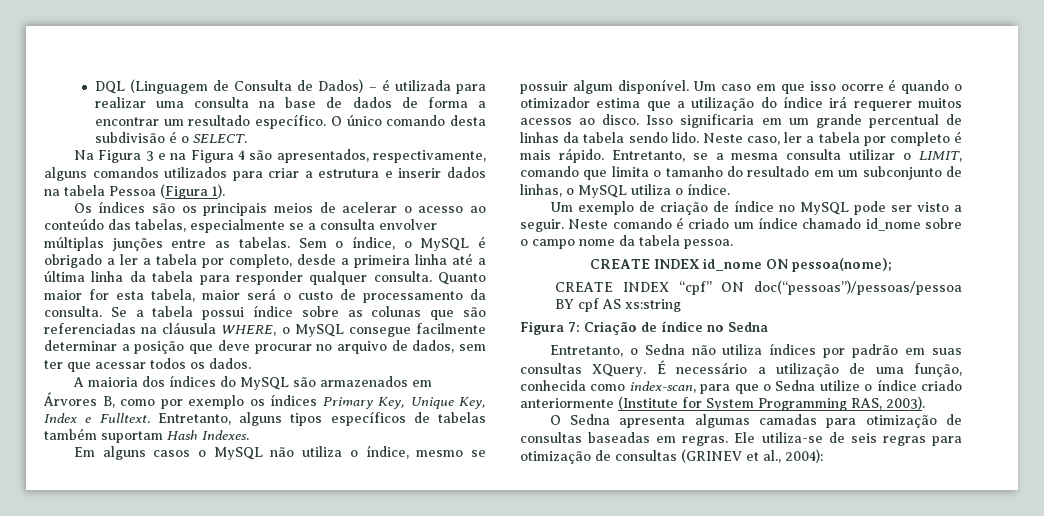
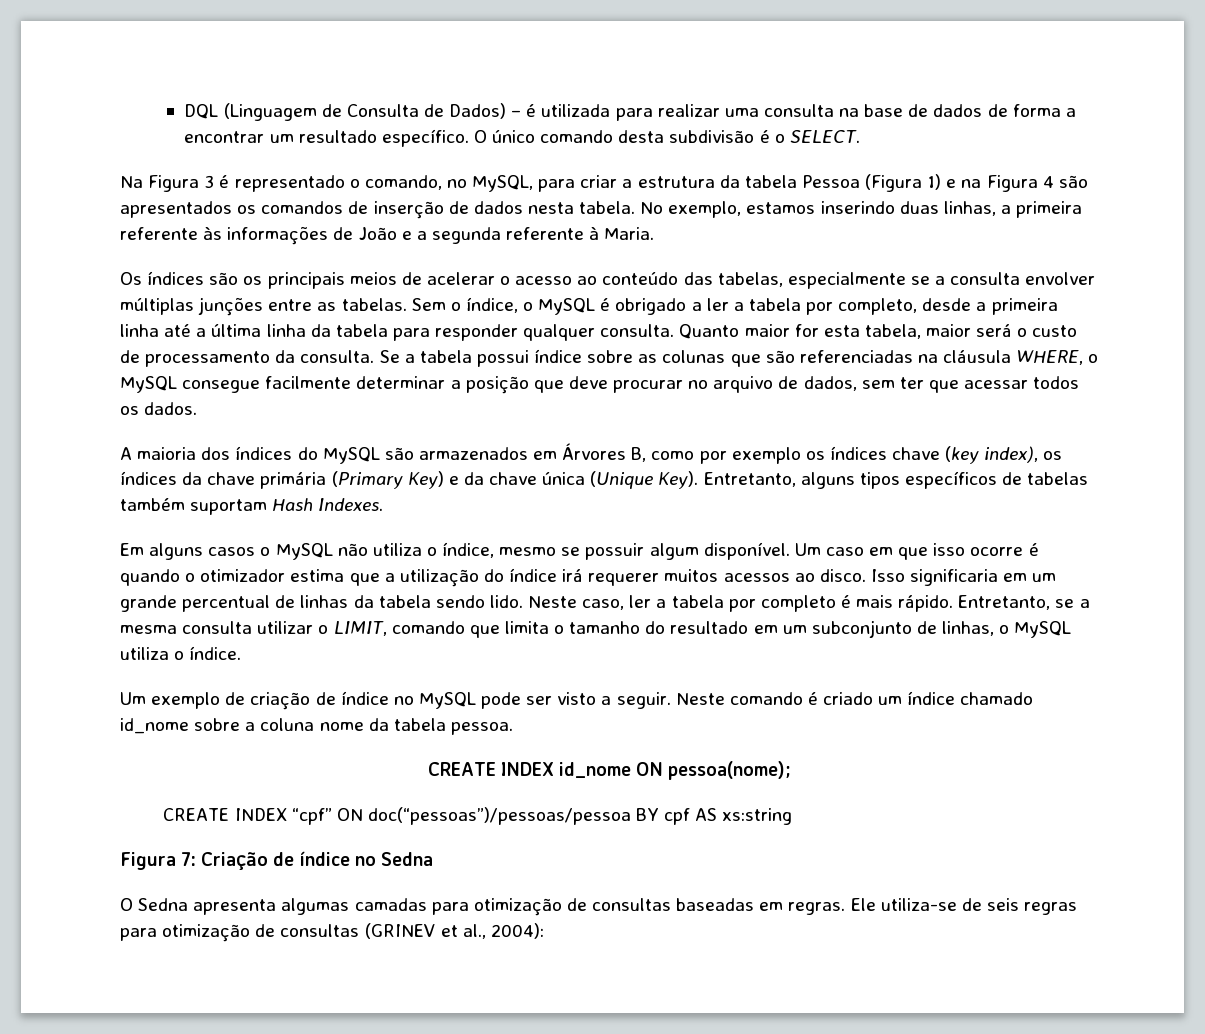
(154, 156) none -> [219,174,942,192] é representado o comando, no MySQL, para criar a estrutura da tabela Pessoa (Figura 1)
[276,149,487,163] [44,167,486,181] [44,184,225,199] apresentados, respectivamente, alguns comandos utilizados para criar a estrutura e inserir dados na tabela Pessoa (Figura 1). -> [120,201,1083,219] [120,226,655,245] apresentados os comandos de inserção de dados nesta tabela. No exemplo, estamos inserindo duas linhas, a primeira referente às informações de João e a segunda referente à Maria.
[322,397,486,409] [44,413,150,423] Primary Key, Unique Key, Index e Fulltext. -> [892,446,1063,464] [120,471,699,489] chave (key index), os índices da chave primária (Primary Key) e da chave única (Unique Key).
[520,239,575,249] o campo -> [245,718,315,731] a coluna
[549,343,962,358] [520,360,962,377] [520,379,962,394] [520,396,925,411] // Entretanto, o Sedna não utiliza índices por padrão em suas consultas XQuery. É necessário a utilização de uma função, conhecida como index-scan, para que o Sedna utilize o índice criado anteriormente (Institute for System Programming RAS, 2003). -> (433, 859) none

